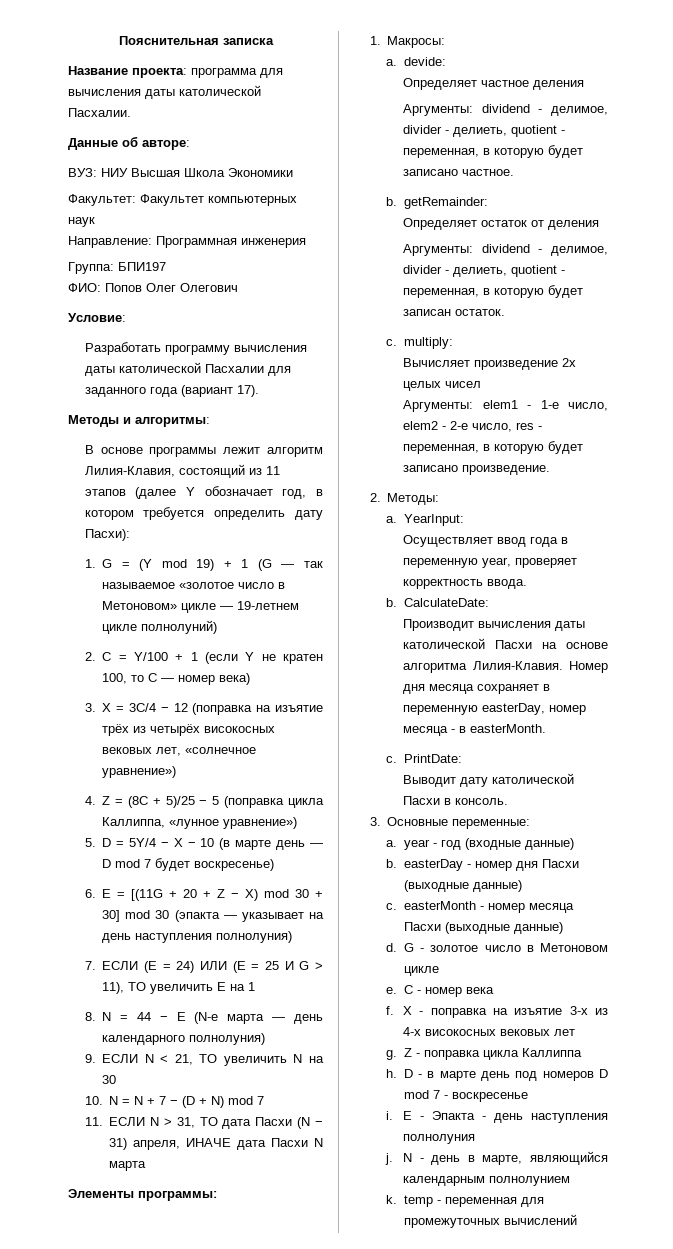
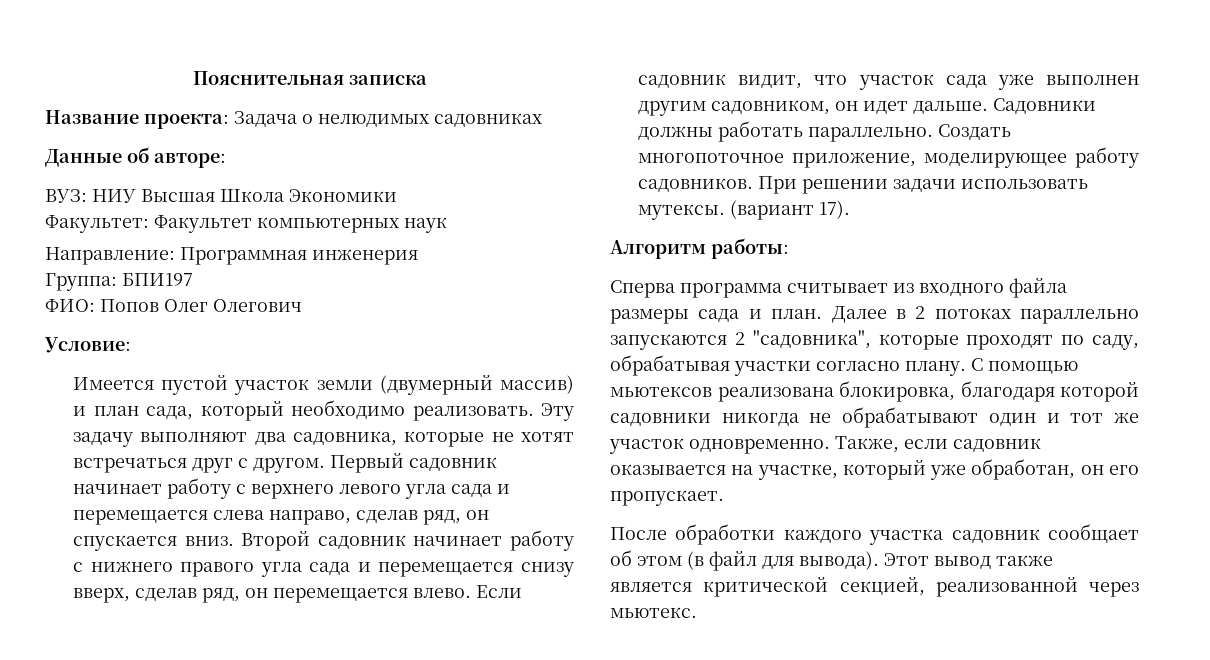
[191,68,283,78] [68,85,261,99] [68,108,131,117] программа для вычисления даты католической Пасхалии. -> [234,111,542,127] Задача о нелюдимых садовниках
[84,342,307,355] [84,362,291,376] [84,385,259,397] [68,415,210,427] [84,445,323,457] [84,464,280,478] [84,486,323,499] [84,507,323,520] [84,529,130,541] [84,559,323,571] [102,582,286,589] [102,601,300,613] [102,620,218,634] [84,652,323,664] [102,673,251,685] [84,703,323,715] [102,724,276,736] [102,747,257,756] [102,766,177,778] [84,796,324,808] [102,817,298,829] [84,838,323,850] [102,858,275,871] [84,889,323,901] [102,910,324,922] [102,931,293,943] [84,961,323,973] [102,982,256,994] [84,1012,323,1024] [102,1033,266,1045] [84,1054,324,1066] [102,1075,117,1084] [84,1096,265,1108] [84,1117,323,1129] [109,1138,323,1150] [109,1161,147,1171] [68,1189,217,1201] [369,36,446,48] [386,57,446,66] [403,78,585,90] [403,104,608,116] [403,125,566,137] [403,145,584,158] [403,169,515,176] [386,197,488,209] [403,218,600,230] [403,244,608,256] [403,265,566,277] [403,285,584,298] [403,309,506,316] [386,337,453,349] [403,358,577,370] [403,381,482,391] [403,400,608,412] [403,421,543,432] [403,441,584,454] [403,465,551,475] [369,493,440,505] [386,514,464,526] [403,535,569,547] [403,557,578,568] [403,579,528,589] [386,598,489,607] [403,619,586,631] [403,638,608,649] [403,661,608,673] [403,684,551,694] [403,703,587,715] [403,724,547,736] [386,754,462,763] [403,773,575,787] [403,796,509,805] [369,817,531,829] [386,838,574,850] [386,859,579,871] [403,880,522,892] [386,901,574,913] [403,922,563,934] [386,943,608,952] [403,966,439,976] [386,985,494,997] [386,1006,608,1018] [403,1027,576,1036] [386,1048,582,1060] [386,1069,608,1081] [403,1090,528,1102] [386,1111,608,1123] [403,1134,476,1144] [385,1151,608,1165] [403,1176,571,1186] [386,1195,544,1207] [403,1214,577,1228] Разработать программу вычисления даты католической Пасхалии для заданного года (вариант 17). // Методы и алгоритмы: // В основе программы лежит алгоритм Лилия-Клавия, состоящий из 11 этапов (далее Y обозначает год, в котором требуется определить дату Пасхи): // 1. G = (Y mod 19) + 1 (G — так называемое «золотое число в Метоновом» цикле — 19-летнем цикле полнолуний) // 2. C = Y/100 + 1 (если Y не кратен 100, то С — номер века) // 3. X = 3C/4 − 12 (поправка на изъятие трёх из четырёх високосных вековых лет, «солнечное уравнение») // 4. Z = (8C + 5)/25 − 5 (поправка цикла Каллиппа, «лунное уравнение») // 5. D = 5Y/4 − X − 10 (в марте день — D mod 7 будет воскресенье) // 6. E = [(11G + 20 + Z − X) mod 30 + 30] mod 30 (эпакта — указывает на день наступления полнолуния) // 7. ЕСЛИ (E = 24) ИЛИ (E = 25 И G > 11), ТО увеличить E на 1 // 8. N = 44 − E (N-е марта — день календарного полнолуния) // 9. ЕСЛИ N < 21, ТО увеличить N на 30 // 10. N = N + 7 − (D + N) mod 7 // 11. ЕСЛИ N > 31, ТО дата Пасхи (N − 31) апреля, ИНАЧЕ дата Пасхи N марта // Элементы программы: // 1. Макросы: // a. devide: // Определяет частное деления // Аргументы: dividend - делимое, divider - делиеть, quotient - переменная, в которую будет записано частное. // b. getRemainder: // Определяет остаток от деления // Аргументы: dividend - делимое, divider - делиеть, quotient - переменная, в которую будет записан остаток. // c. multiply: // Вычисляет произведение 2х целых чисел // Аргументы: elem1 - 1-е число, elem2 - 2-е число, res - переменная, в которую будет записано произведение. // 2. Методы: // a. YearInput: // Осуществляет ввод года в переменную year, проверяет корректность ввода. // b. CalculateDate: // Производит вычисления даты католической Пасхи на основе алгоритма Лилия-Клавия. Номер дня месяца сохраняет в переменную easterDay, номер месяца - в easterMonth. // c. PrintDate: // Выводит дату католической Пасхи в консоль. // 3. Основные переменные: // a. year - год (входные данные) // b. easterDay - номер дня Пасхи (выходные данные) // c. easterMonth - номер месяца Пасхи (выходные данные) // d. G - золотое число в Метоновом цикле // e. C - номер века // f. X - поправка на изъятие 3-х из 4-х високосных вековых лет // g. Z - поправка цикла Каллиппа // h. D - в марте день под номеров D mod 7 - воскресенье // i. E - Эпакта - день наступления полнолуния // j. N - день в марте, являющийся календарным полнолунием // k. temp - переменная для промежуточных вычислений -> [73,375,574,395] [73,400,574,421] [73,431,574,447] [73,453,498,473] [73,478,511,499] [73,510,490,525] [73,530,575,551] [73,561,574,577] [73,585,523,603] [638,74,1139,90] [638,98,1097,116] [638,121,1012,142] [638,147,1139,168] [638,176,1089,194] [638,200,851,220] [610,238,789,259] [610,278,1067,298] [610,306,1139,324] [610,330,1139,350] [610,355,1078,376] [610,381,1139,402] [610,407,1139,428] [609,436,1041,454] [610,459,1139,480] [610,490,724,506] [610,524,1139,545] [610,550,1053,571] [610,577,1139,597] [610,607,697,618] Имеется пустой участок земли (двумерный массив) и план сада, который необходимо реализовать. Эту задачу выполняют два садовника, которые не хотят встречаться друг с другом. Первый садовник начинает работу с верхнего левого угла сада и перемещается слева направо, сделав ряд, он спускается вниз. Второй садовник начинает работу с нижнего правого угла сада и перемещается снизу вверх, сделав ряд, он перемещается влево. Если садовник видит, что участок сада уже выполнен другим садовником, он идет дальше. Садовники должны работать параллельно. Создать многопоточное приложение, моделирующее работу садовников. При решении задачи использовать мутексы. (вариант 17). // Алгоритм работы: // Сперва программа считывает из входного файла размеры сада и план. Далее в 2 потоках параллельно запускаются 2 "садовника", которые проходят по саду, обрабатывая участки согласно плану. С помощью мьютексов реализована блокировка, благодаря которой садовники никогда не обрабатывают один и тот же участок одновременно. Также, если садовник оказывается на участке, который уже обработан, он его пропускает. // После обработки каждого участка садовник сообщает об этом (в файл для вывода). Этот вывод также является критической секцией, реализованной через мьютекс.

